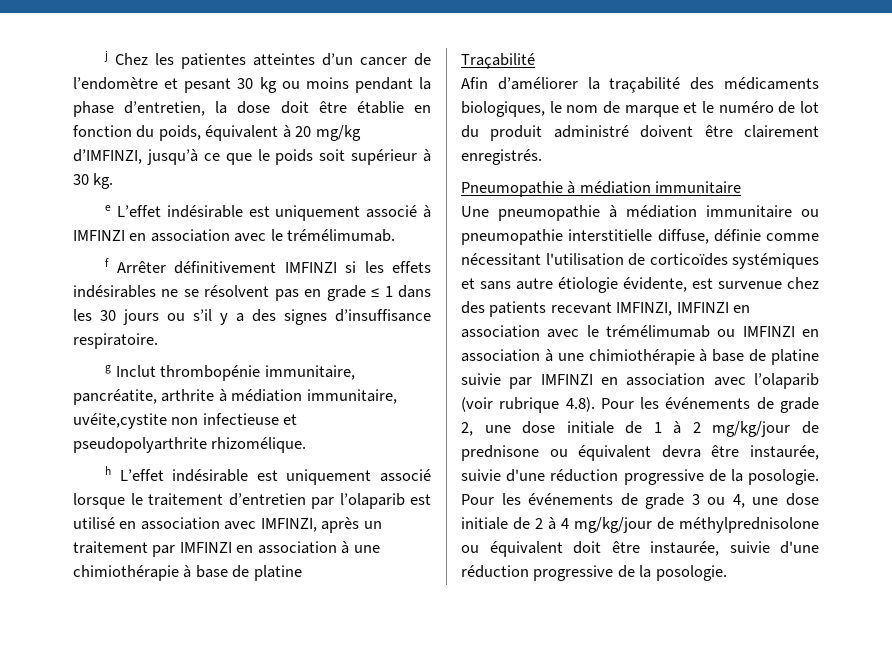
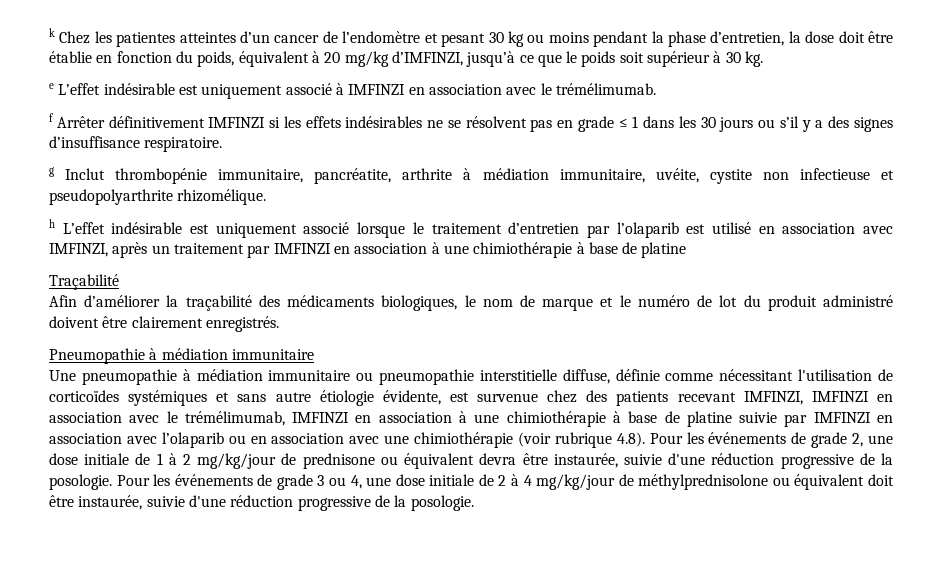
[104,50,109,62] j -> [49,28,55,37] k
[73,413,167,429] uvéite,cystite -> [655,168,752,184] uvéite, cystite
[606,325,736,338] trémélimumab ou -> [184,411,285,426] trémélimumab,
(819, 381) none -> [228,432,514,448] ou en association avec une chimiothérapie

